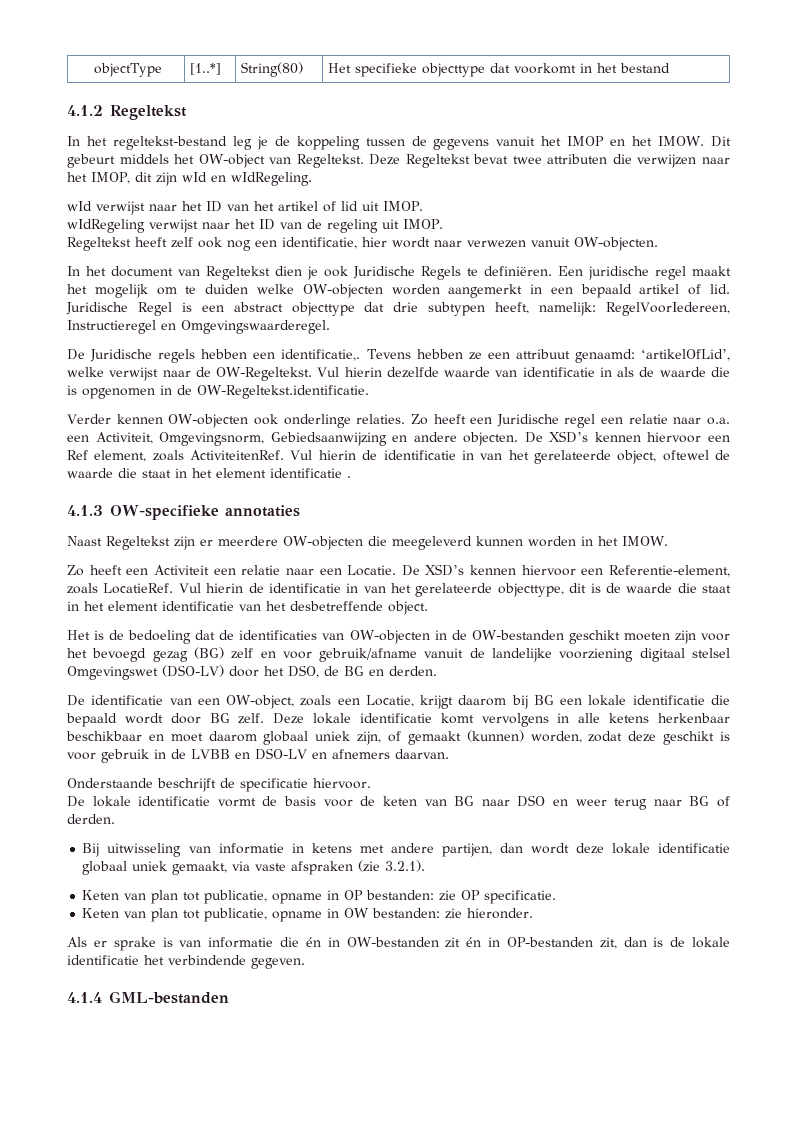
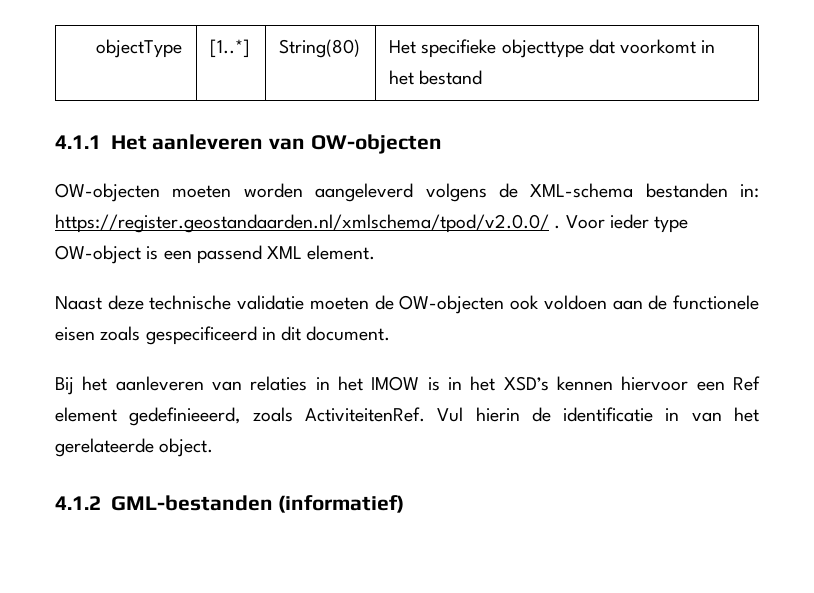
[67,105,187,120] [67,136,731,150] [67,154,731,168] [67,172,312,186] [67,201,423,215] [67,219,443,233] [67,237,658,251] [67,266,731,280] [67,284,731,298] [66,302,731,316] [67,320,330,334] [67,349,731,363] [67,367,730,381] [67,385,369,399] [67,414,730,428] [67,432,543,446] 4.1.2 Regeltekst // In het regeltekst-bestand leg je de koppeling tussen de gegevens vanuit het IMOP en het IMOW. Dit gebeurt middels het OW-object van Regeltekst. Deze Regeltekst bevat twee attributen die verwijzen naar het IMOP, dit zijn wId en wIdRegeling. // wId verwijst naar het ID van het artikel of lid uit IMOP. // wIdRegeling verwijst naar het ID van de regeling uit IMOP. // Regeltekst heeft zelf ook nog een identificatie, hier wordt naar verwezen vanuit OW-objecten. // In het document van Regeltekst dien je ook Juridische Regels te definiëren. Een juridische regel maakt het mogelijk om te duiden welke OW-objecten worden aangemerkt in een bepaald artikel of lid. Juridische Regel is een abstract objecttype dat drie subtypen heeft, namelijk: RegelVoorIedereen, Instructieregel en Omgevingswaarderegel. // De Juridische regels hebben een identificatie,. Tevens hebben ze een attribuut genaamd: ‘artikelOfLid’, welke verwijst naar de OW-Regeltekst. Vul hierin dezelfde waarde van identificatie in als de waarde die is opgenomen in de OW-Regeltekst.identificatie. // Verder kennen OW-objecten ook onderlinge relaties. Zo heeft een Juridische regel een relatie naar o.a. een Activiteit, Omgevingsnorm, Gebiedsaanwijzing en andere objecten. De -> [55,134,442,154] [55,183,759,202] [55,214,689,233] [55,245,376,264] [55,295,760,314] [55,326,391,345] [55,376,496,395] 4.1.1 Het aanleveren van OW-objecten // OW-objecten moeten worden aangeleverd volgens de XML-schema bestanden in: https://register.geostandaarden.nl/xmlschema/tpod/v2.0.0/ . Voor ieder type OW-object is een passend XML element. // Naast deze technische validatie moeten de OW-objecten ook voldoen aan de functionele eisen zoals gespecificeerd in dit document. // Bij het aanleveren van relaties in het IMOW is in het
[94,450,147,462] element, -> [55,407,241,426] element gedefinieeerd,
[617,450,730,464] [67,468,351,478] [67,505,300,520] [67,536,668,550] [67,564,731,577] [67,583,731,597] [67,601,428,615] [67,630,731,644] [67,647,730,662] [67,665,437,680] [67,695,730,709] [66,713,730,727] [66,730,730,745] [67,748,449,763] [67,778,371,792] [67,795,730,810] [67,814,115,824] [82,843,731,857] [82,860,426,875] [82,890,557,904] [82,908,534,922] [67,937,731,951] [67,955,305,969] [67,991,229,1004] object, oftewel de waarde die staat in het element identificatie . // 4.1.3 OW-specifieke annotaties // Naast Regeltekst zijn er meerdere OW-objecten die meegeleverd kunnen worden in het IMOW. // Zo heeft een Activiteit een relatie naar een Locatie. De XSD’s kennen hiervoor een Referentie-element, zoals LocatieRef. Vul hierin de identificatie in van het gerelateerde objecttype, dit is de waarde die staat in het element identificatie van het desbetreffende object. // Het is de bedoeling dat de identificaties van OW-objecten in de OW-bestanden geschikt moeten zijn voor het bevoegd gezag (BG) zelf en voor gebruik/afname vanuit de landelijke voorziening digitaal stelsel Omgevingswet (DSO-LV) door het DSO, de BG en derden. // De identificatie van een OW-object, zoals een Locatie, krijgt daarom bij BG een lokale identificatie die bepaald wordt door BG zelf. Deze lokale identificatie komt vervolgens in alle ketens herkenbaar beschikbaar en moet daarom globaal uniek zijn, of gemaakt (kunnen) worden, zodat deze geschikt is voor gebruik in de LVBB en DSO-LV en afnemers daarvan. // Onderstaande beschrijft de specificatie hiervoor. // De lokale identificatie vormt de basis voor de keten van BG naar DSO en weer terug naar BG of derden. // Bij uitwisseling van informatie in ketens met andere partijen, dan wordt deze lokale identificatie globaal uniek gemaakt, via vaste afspraken (zie 3.2.1). // Keten van plan tot publicatie, opname in OP bestanden: zie OP specificatie. // Keten van plan tot publicatie, opname in OW bestanden: zie hieronder. // Als er sprake is van informatie die én in OW-bestanden zit én in OP-bestanden zit, dan is de lokale identificatie het verbindende gegeven. // 4.1.4 GML-bestanden -> [159,438,214,457] [55,495,405,513] object. // 4.1.2 GML-bestanden (informatief)

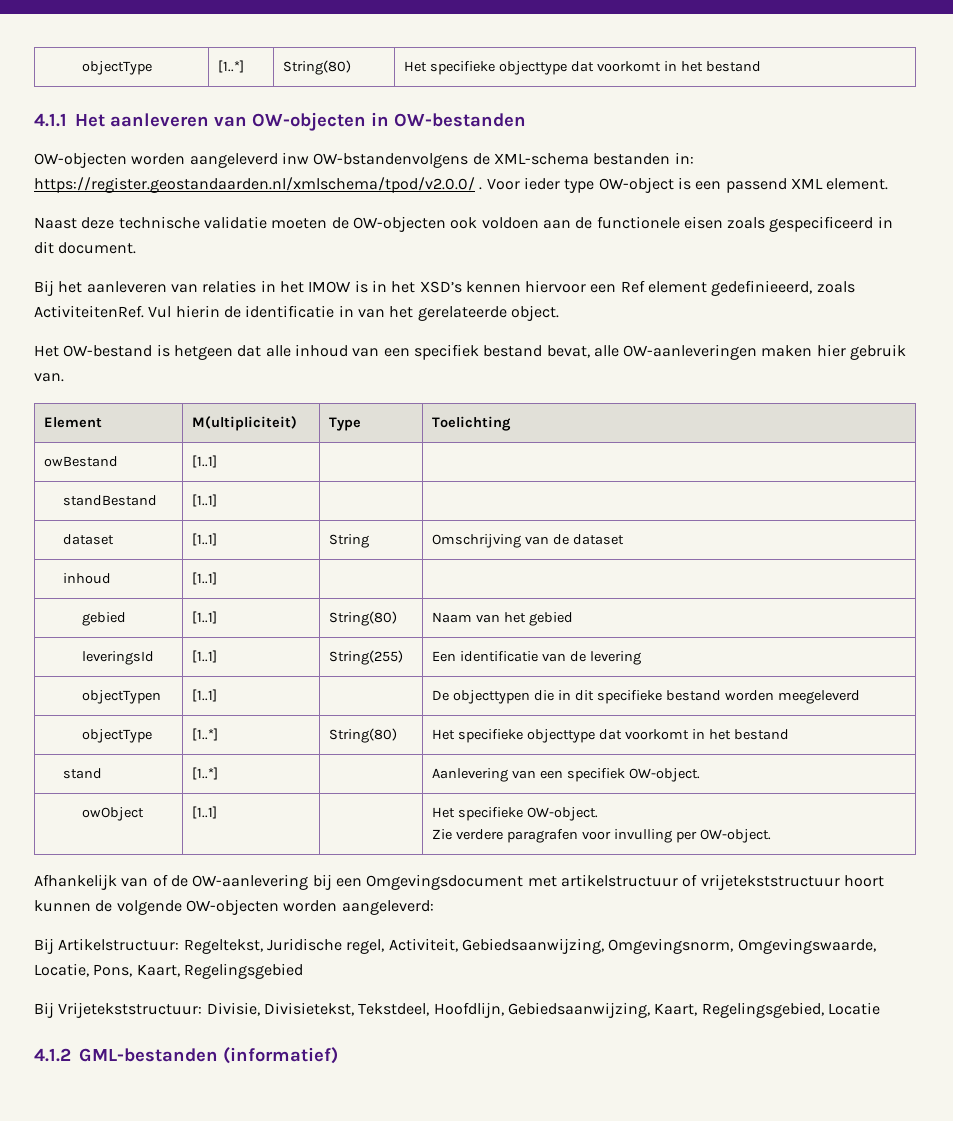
[55,183,232,202] // OW-objecten moeten -> [371,112,526,127] [34,152,127,168] in OW-bestanden // OW-objecten
[425,183,487,202] volgens -> [281,152,469,168] inw OW-bstandenvolgens
(214, 447) none -> [34,344,907,360] [34,373,64,382] [44,417,103,428] [192,416,298,431] [329,417,362,431] [432,416,512,431] [44,456,119,467] [192,455,218,468] [63,495,158,506] [192,494,218,507] [63,534,115,545] [192,533,218,546] [329,534,370,548] [432,534,625,548] [63,573,112,584] [192,572,218,585] [82,612,127,626] [192,611,218,624] [329,611,398,626] [432,612,574,626] [82,651,155,665] [192,650,218,663] [329,650,404,665] [432,651,642,665] [82,690,162,704] [192,689,218,702] [432,690,860,704] [82,729,153,743] [192,728,219,741] [329,728,398,743] [432,729,789,743] [63,768,103,779] [192,767,219,780] [432,768,701,782] [82,807,145,821] [192,806,218,819] [432,807,599,821] [432,829,771,843] [34,874,884,890] [34,899,434,915] [34,938,876,954] [34,963,303,979] [34,1002,880,1018] // Het OW-bestand is hetgeen dat alle inhoud van een specifiek bestand bevat, alle OW-aanleveringen maken hier gebruik van. // Element | M(ultipliciteit) | Type | Toelichting // owBestand | [1..1] | | // standBestand | [1..1] | | // dataset | [1..1] | String | Omschrijving van de dataset // inhoud | [1..1] | | // gebied | [1..1] | String(80) | Naam van het gebied // leveringsId | [1..1] | String(255) | Een identificatie van de levering // objectTypen | [1..1] | | De objecttypen die in dit specifieke bestand worden meegeleverd // objectType | [1..*] | String(80) | Het specifieke objecttype dat voorkomt in het bestand // stand | [1..*] | | Aanlevering van een specifiek OW-object. // owObject | [1..1] | | Het specifieke OW-object. // Zie verdere paragrafen voor invulling per OW-object. // Afhankelijk van of de OW-aanlevering bij een Omgevingsdocument met artikelstructuur of vrijetekststructuur hoort kunnen de volgende OW-objecten worden aangeleverd: // Bij Artikelstructuur: Regeltekst, Juridische regel, Activiteit, Gebiedsaanwijzing, Omgevingsnorm, Omgevingswaarde, Locatie, Pons, Kaart, Regelingsgebied // Bij Vrijetekststructuur: Divisie, Divisietekst, Tekstdeel, Hoofdlijn, Gebiedsaanwijzing, Kaart, Regelingsgebied, Locatie

